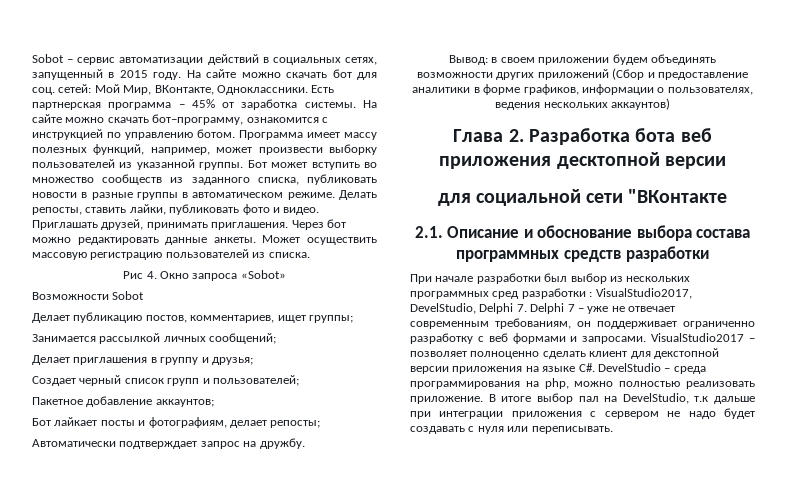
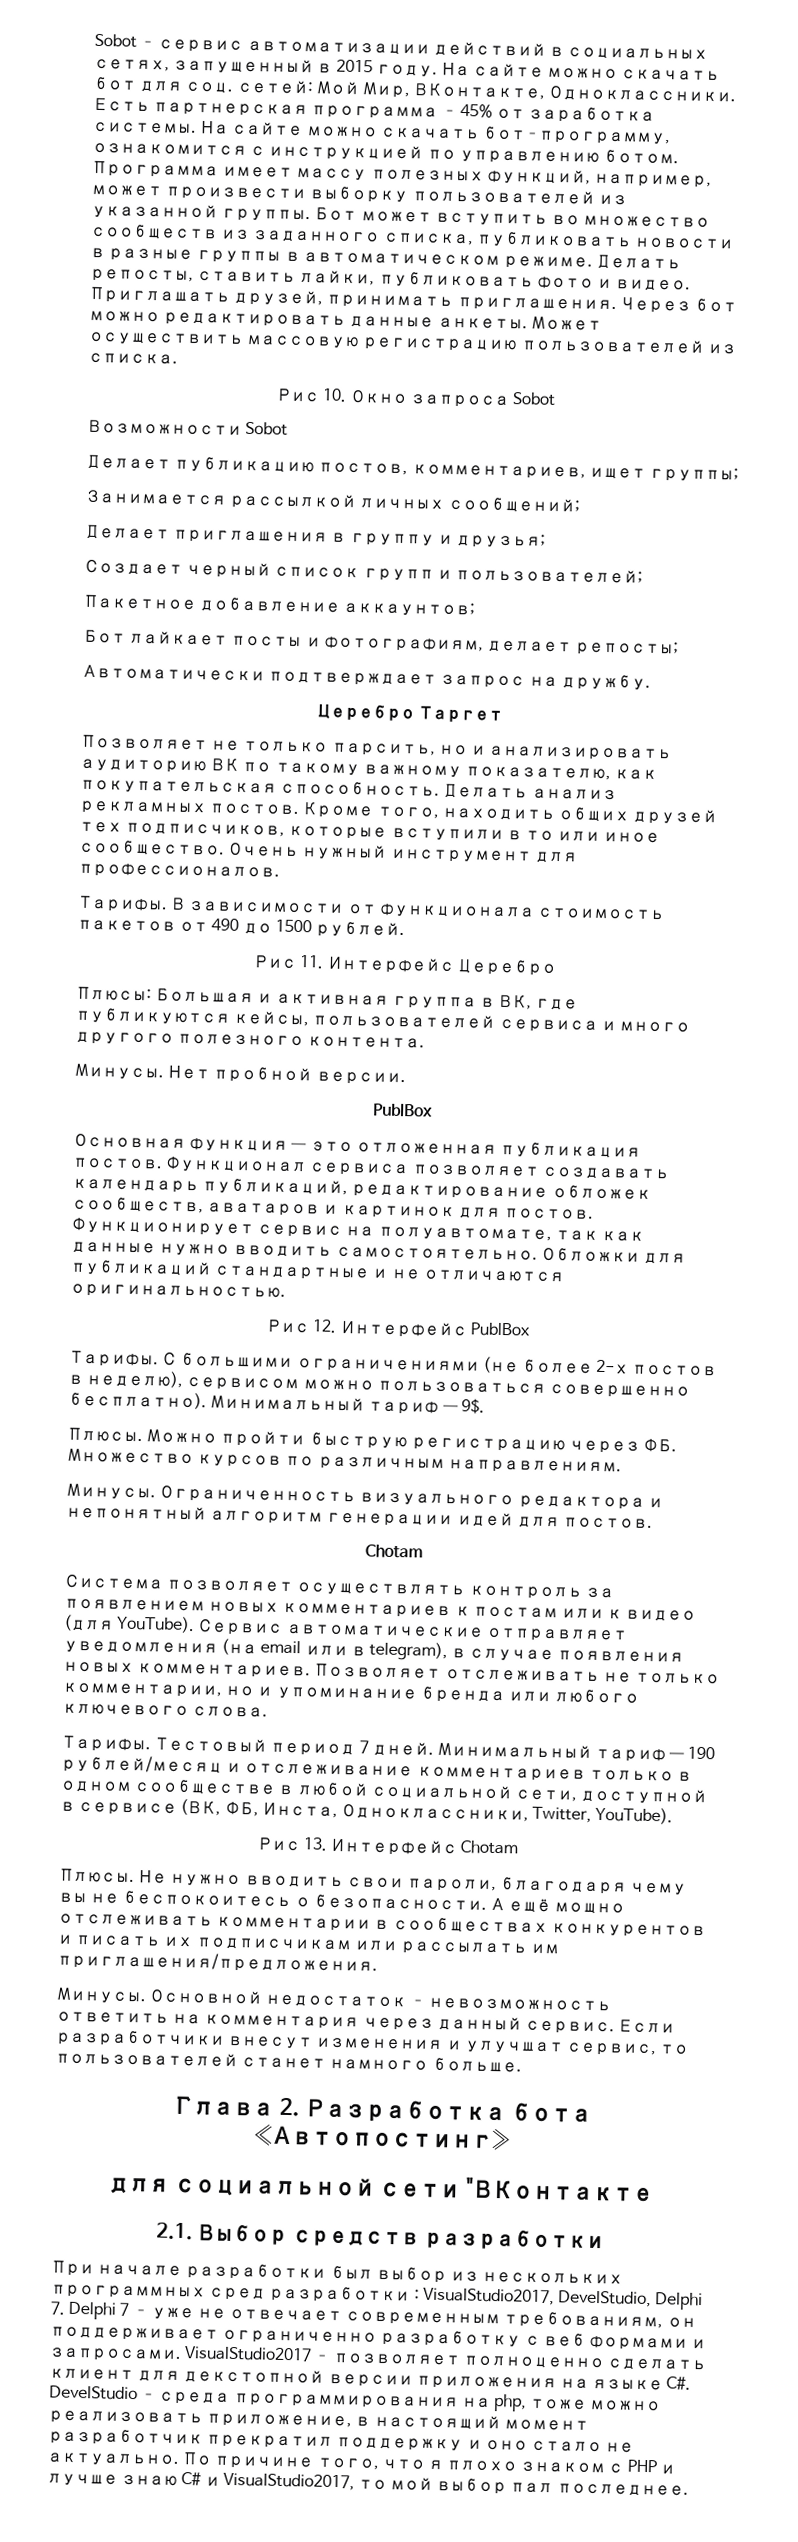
[146,271,157,279] 4. -> [322,388,348,402] 10.
[240,270,286,279] «Sobot» -> [511,392,556,406] Sobot
[449,54,716,65] [417,68,748,80] [412,84,753,95] [495,98,670,110] Вывод: в своем приложении будем объединять возможности других приложений (Сбор и предоставление аналитики в форме графиков, информации о пользователях, ведения нескольких аккаунтов) -> [315,703,504,723] [81,734,673,762] [80,758,658,781] [80,779,617,801] [79,800,718,826] [79,821,661,843] [79,839,578,864] [78,862,280,880] [77,895,665,921] [77,918,405,939] [253,955,557,976] [76,986,579,1011] [75,1007,690,1033] [75,1031,426,1049] [74,1063,406,1086] [372,1102,433,1118] [73,1133,641,1159] [72,1156,670,1181] [72,1178,651,1200] [72,1196,594,1220] [71,1217,644,1242] [71,1241,686,1265] [70,1259,565,1283] [70,1283,286,1300] [266,1319,531,1339] [69,1350,718,1377] [68,1369,690,1399] [68,1390,485,1415] [67,1427,678,1454] [67,1448,622,1475] [66,1483,663,1510] [66,1504,653,1529] [364,1544,423,1559] [64,1573,614,1600] [64,1598,697,1622] [63,1614,628,1643] [63,1638,685,1663] [63,1661,720,1685] [62,1682,640,1704] [62,1703,269,1718] [61,1735,716,1763] [61,1754,692,1782] [60,1778,709,1805] [60,1798,674,1825] [256,1837,519,1857] [59,1868,688,1895] [58,1890,626,1915] [58,1913,706,1939] [57,1934,560,1956] [57,1950,378,1974] [56,1987,611,2012] [56,2011,676,2035] [55,2029,690,2057] [55,2050,522,2073] Церебро Таргет // Позволяет не только парсить, но и анализировать аудиторию ВК по такому важному показателю, как покупательская способность. Делать анализ рекламных постов. Кроме того, находить общих друзей тех подписчиков, которые вступили в то или иное сообщество. Очень нужный инструмент для профессионалов. // Тарифы. В зависимости от функционала стоимость пакетов от 490 до 1500 рублей. // Рис 11. Интерфейс Церебро // Плюсы: Большая и активная группа в ВК, где публикуются кейсы, пользователей сервиса и много другого полезного контента. // Минусы. Нет пробной версии. // PublBox // Основная функция — это отложенная публикация постов. Функционал сервиса позволяет создавать календарь публикаций, редактирование обложек сообществ, аватаров и картинок для постов. Функционирует сервис на полуавтомате, так как данные нужно вводить самостоятельно. Обложки для публикаций стандартные и не отличаются оригинальностью. // Рис 12. Интерфейс PublBox // Тарифы. С большими ограничениями (не более 2-х постов в неделю), сервисом можно пользоваться совершенно бесплатно). Минимальный тариф — 9$. // Плюсы. Можно пройти быструю регистрацию через ФБ. Множество курсов по различным направлениям. // Минусы. Ограниченность визуального редактора и непонятный алгоритм генерации идей для постов. // Chotam // Система позволяет осуществлять контроль за появлением новых комментариев к постам или к видео (для YouTube). Сервис автоматические отправляет уведомления (на email или в telegram), в случае появления новых комментариев. Позволяет отслеживать не только комментарии, но и упоминание бренда или любого ключевого слова. // Тарифы. Тестовый период 7 дней. Минимальный тариф — 190 рублей/месяц и отслеживание комментариев только в одном сообществе в любой социальной сети, доступной в сервисе (ВК, ФБ, Инста, Одноклассники, Twitter, YouTube). // Рис 13. Интерфейс Chotam // Плюсы. Не нужно вводить свои пароли, благодаря чему вы не беспокоитесь о безопасности. А ещё мощно отслеживать комментарии в сообществах конкурентов и писать их подписчикам или рассылать им приглашения/предложения. // Минусы. Основной недостаток – невозможность ответить на комментария через данный сервис. Если разработчики внесут изменения и улучшат сервис, то пользователей станет намного больше.
[680,128,712,142] [439,152,726,169] веб приложения десктопной версии -> [252,2124,513,2151] «Автопостинг»
[447,225,751,241] [456,250,560,262] Описание и обоснование выбора состава программных -> [197,2223,289,2246] Выбор
[574,381,755,389] [410,393,755,404] [410,408,755,419] [410,426,613,434] можно полностью реализовать приложение. В итоге выбор пал на DevelStudio, т.к дальше при интеграции приложения с сервером не надо будет создавать с нуля или переписывать. -> [529,2398,662,2412] [48,2410,589,2431] [48,2428,635,2453] [47,2452,675,2475] [47,2472,689,2497] тоже можно реализовать приложение, в настоящий момент разработчик прекратил поддержку и оно стало не актуально. По причине того, что я плохо знаком с PHP и лучше знаю C# и VisualStudio2017, то мой выбор пал последнее.

